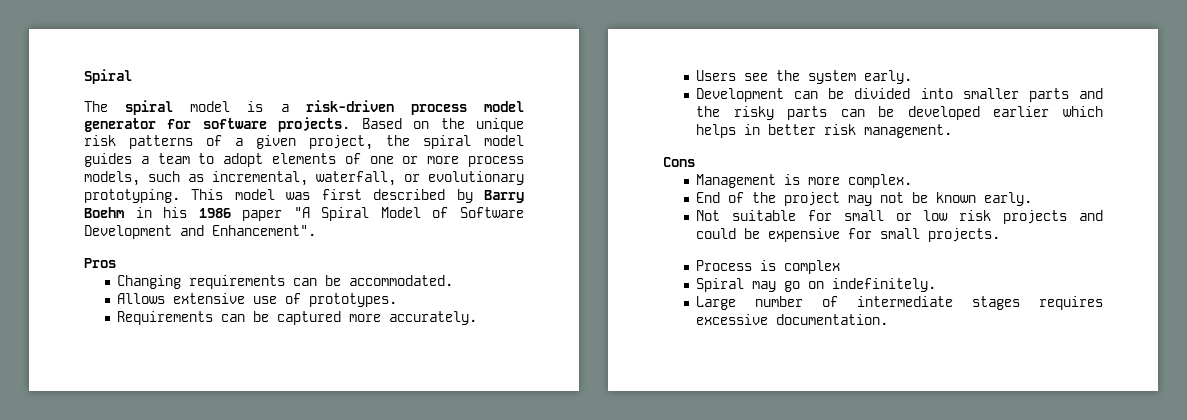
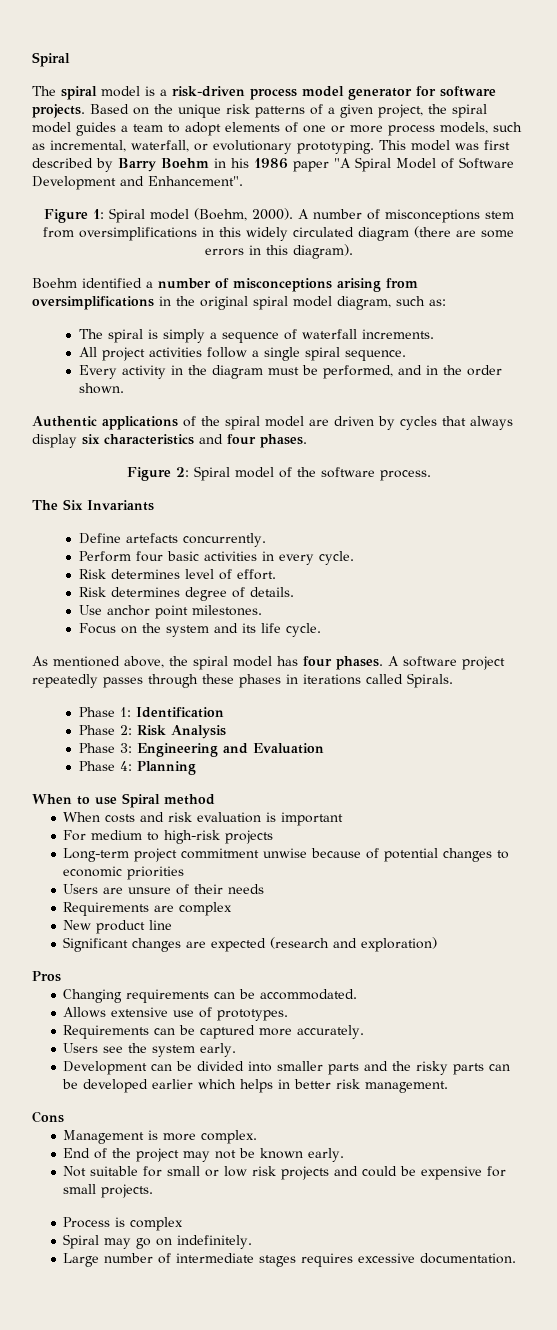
(316, 230) none -> [43,208,514,223] [43,226,514,241] [204,244,353,259] [32,278,418,292] [32,296,446,310] [78,329,434,343] [78,347,406,361] [78,365,502,379] [78,383,124,394] [32,416,513,430] [32,434,307,448] [126,466,431,481] [32,499,154,511] [78,533,266,547] [78,551,354,565] [78,569,276,580] [78,587,294,601] [78,605,262,619] [78,623,321,637] [32,656,505,670] [32,673,453,688] [78,707,224,718] [78,725,226,739] [78,743,324,757] [78,761,196,775] [32,793,215,808] [63,812,344,826] [63,830,274,844] [63,848,510,862] [63,866,185,880] [63,884,265,895] [63,902,233,916] [63,920,173,934] [63,937,438,952] // Figure 1: Spiral model (Boehm, 2000). A number of misconceptions stem from oversimplifications in this widely circulated diagram (there are some errors in this diagram). // Boehm identified a number of misconceptions arising from oversimplifications in the original spiral model diagram, such as: // The spiral is simply a sequence of waterfall increments. // All project activities follow a single spiral sequence. // Every activity in the diagram must be performed, and in the order shown. // Authentic applications of the spiral model are driven by cycles that always display six characteristics and four phases. // Figure 2: Spiral model of the software process. // The Six Invariants // Define artefacts concurrently. // Perform four basic activities in every cycle. // Risk determines level of effort. // Risk determines degree of details. // Use anchor point milestones. // Focus on the system and its life cycle. // As mentioned above, the spiral model has four phases. A software project repeatedly passes through these phases in iterations called Spirals. // Phase 1: Identification // Phase 2: Risk Analysis // Phase 3: Engineering and Evaluation // Phase 4: Planning // When to use Spiral method // When costs and risk evaluation is important // For medium to high-risk projects // Long-term project commitment unwise because of potential changes to economic priorities // Users are unsure of their needs // Requirements are complex // New product line // Significant changes are expected (research and exploration)

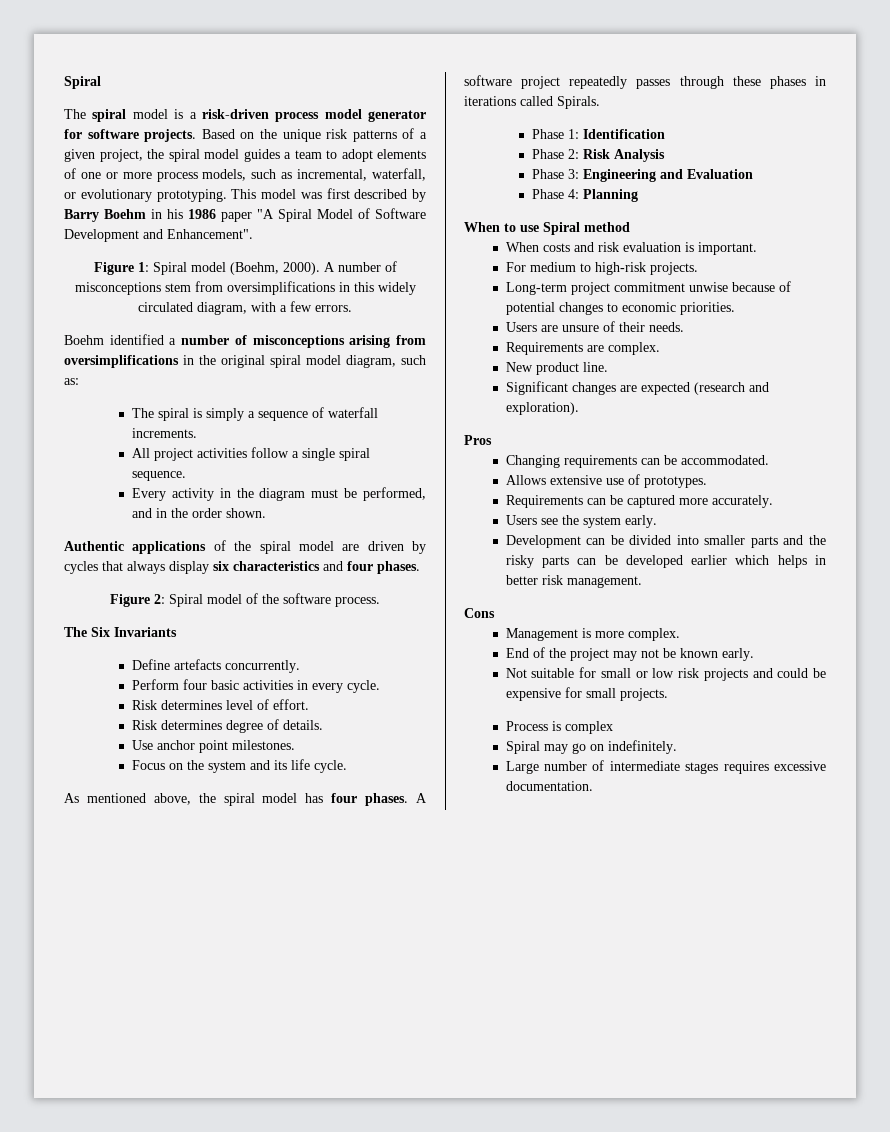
[358,226,514,241] [204,244,353,259] diagram (there are some errors in this diagram). -> [197,301,352,315] diagram, with a few errors.
[281,812,344,826] important -> [697,242,757,255] important.
[225,830,274,844] projects -> [649,262,698,275] projects.
[127,866,185,880] priorities -> [679,302,735,315] priorities.
[228,884,265,894] needs -> [648,322,684,332] needs.
[179,902,233,916] complex -> [607,342,660,355] complex.
[149,920,173,930] line -> [582,362,608,372] line.
[361,937,438,952] exploration) -> [505,402,579,415] exploration).

